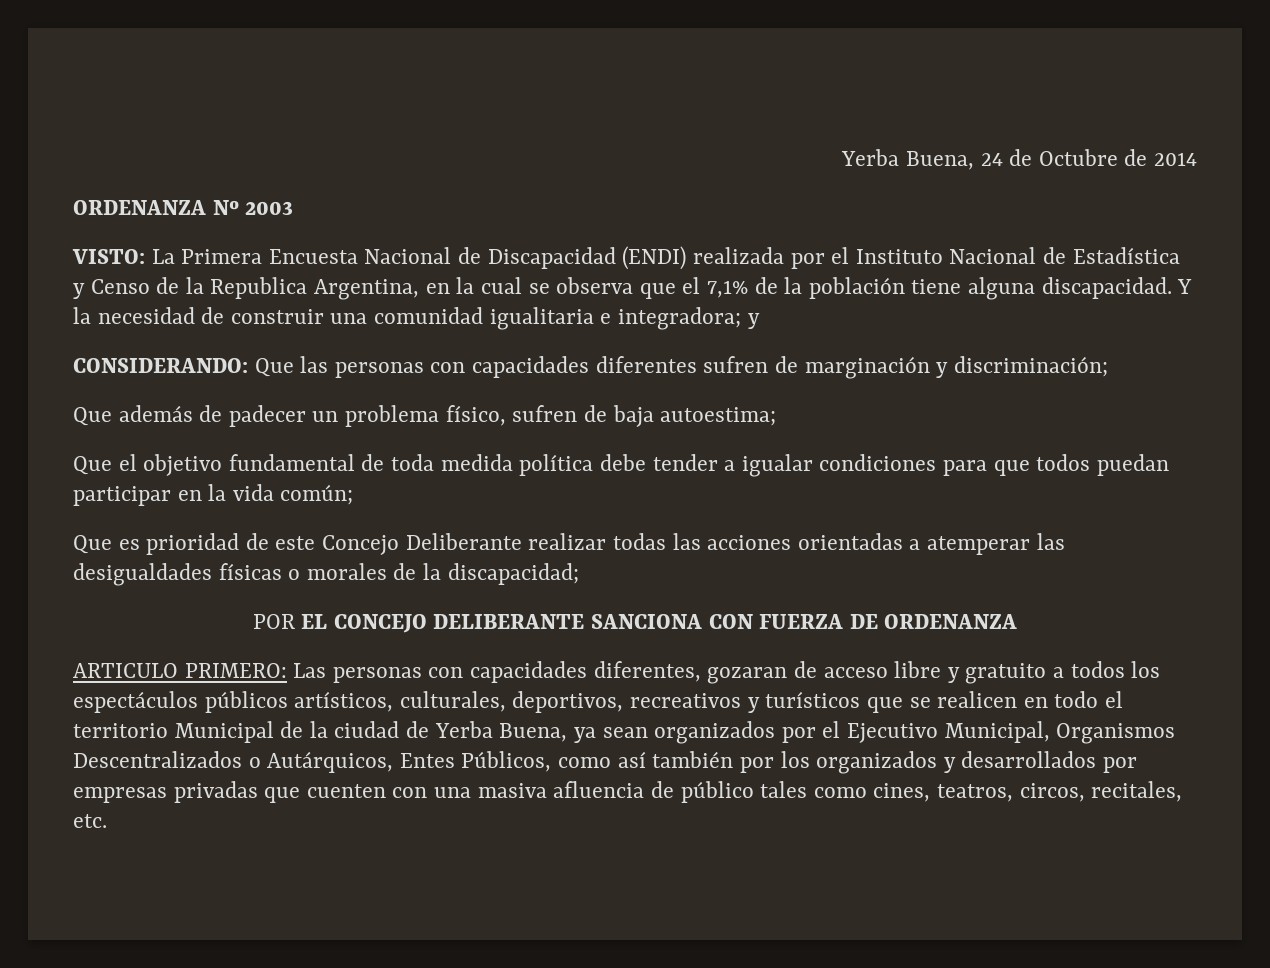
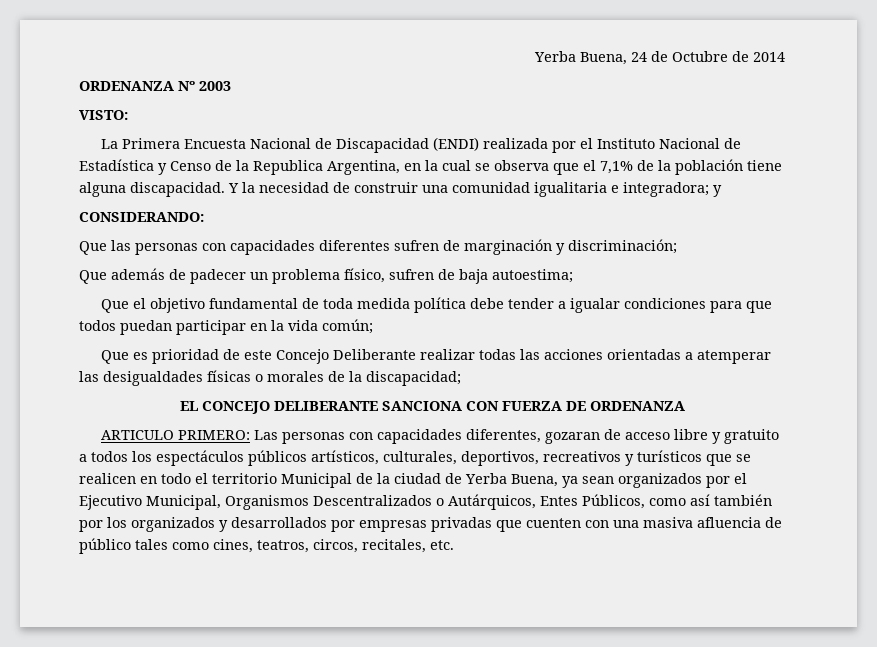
(145, 256) none -> (128, 115) //
(248, 365) none -> (204, 217) //
[252,614,295,629] POR -> (461, 378) none

